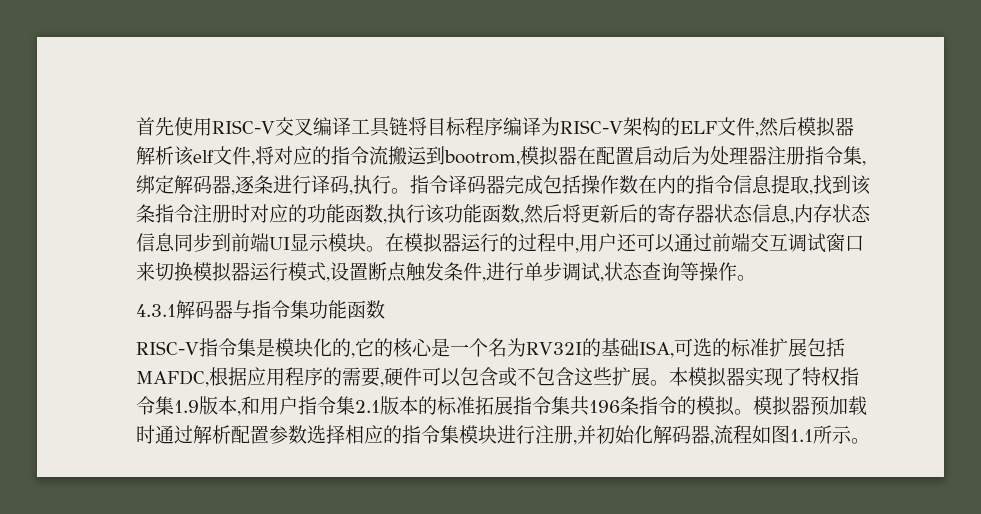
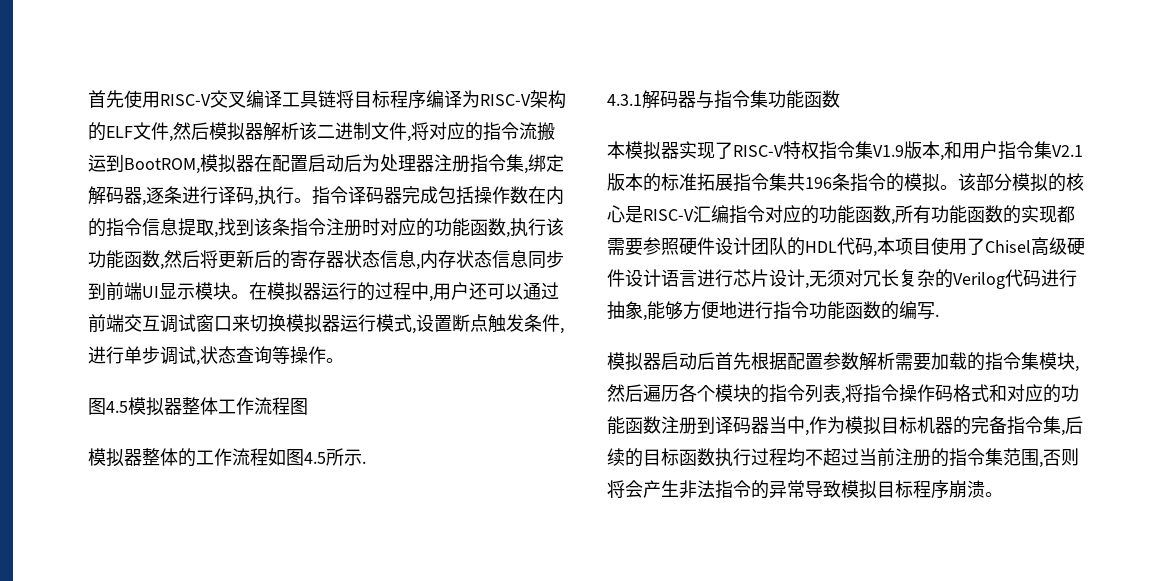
[193,150,214,163] elf -> [317,122,371,140] 二进制
[444,150,520,166] bootrom, -> [124,158,200,174] BootROM,
(756, 278) none -> [88,397,308,416] [88,448,366,467] // 图4.5模拟器整体工作流程图 // 模拟器整体的工作流程如图4.5所示.
[136,338,845,358] [136,367,669,387] RISC-V指令集是模块化的,它的核心是一个名为RV32I的基础ISA,可选的标准扩展包括MAFDC,根据应用程序的需要,硬件可以包含或不包含这些扩展。 -> (840, 99) none
(802, 377) none -> [733,145,784,157] RISC-V
[174,400,199,413] 1.9 -> [873,145,904,157] V1.9
[355,400,380,413] 2.1 -> [1052,145,1083,157] V2.1
[753,396,867,416] [136,425,852,445] 模拟器预加载时通过解析配置参数选择相应的指令集模块进行注册,并初始化解码器,流程如图1.1所示 -> [958,173,1084,192] [607,205,1075,225] [607,237,1085,257] [607,269,1077,289] [607,301,939,321] [607,352,1079,372] [607,384,1079,404] [607,416,1083,436] [607,448,1079,468] [607,480,985,499] 该部分模拟的核心是RISC-V汇编指令对应的功能函数,所有功能函数的实现都需要参照硬件设计团队的HDL代码,本项目使用了Chisel高级硬件设计语言进行芯片设计,无须对冗长复杂的Verilog代码进行抽象,能够方便地进行指令功能函数的编写. // 模拟器启动后首先根据配置参数解析需要加载的指令集模块,然后遍历各个模块的指令列表,将指令操作码格式和对应的功能函数注册到译码器当中,作为模拟目标机器的完备指令集,后续的目标函数执行过程均不超过当前注册的指令集范围,否则将会产生非法指令的异常导致模拟目标程序崩溃

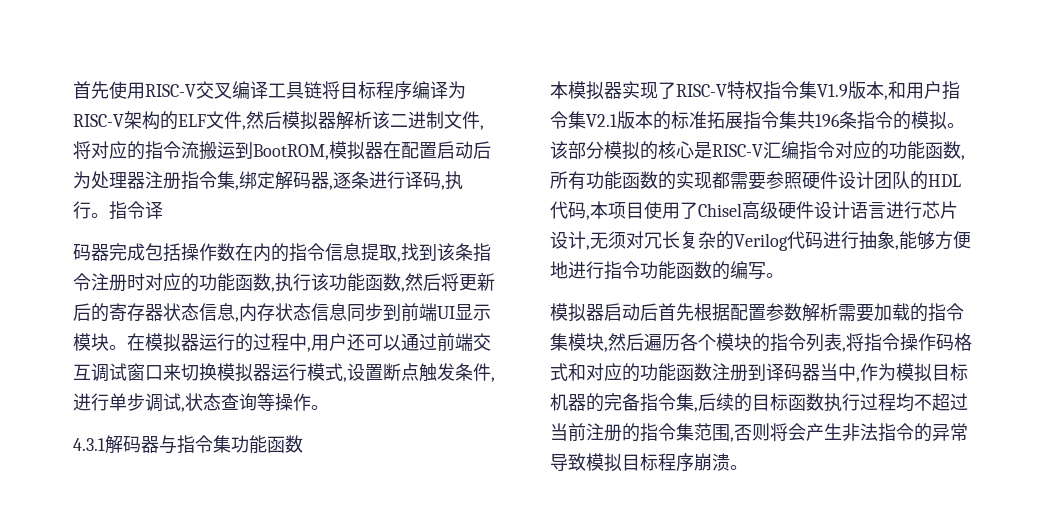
(366, 195) none -> (163, 210) //
[88,397,308,416] [88,448,366,467] // 图4.5模拟器整体工作流程图 // 模拟器整体的工作流程如图4.5所示. -> (329, 407) none
[935,314,939,317] . -> [766,273,784,278] 。

